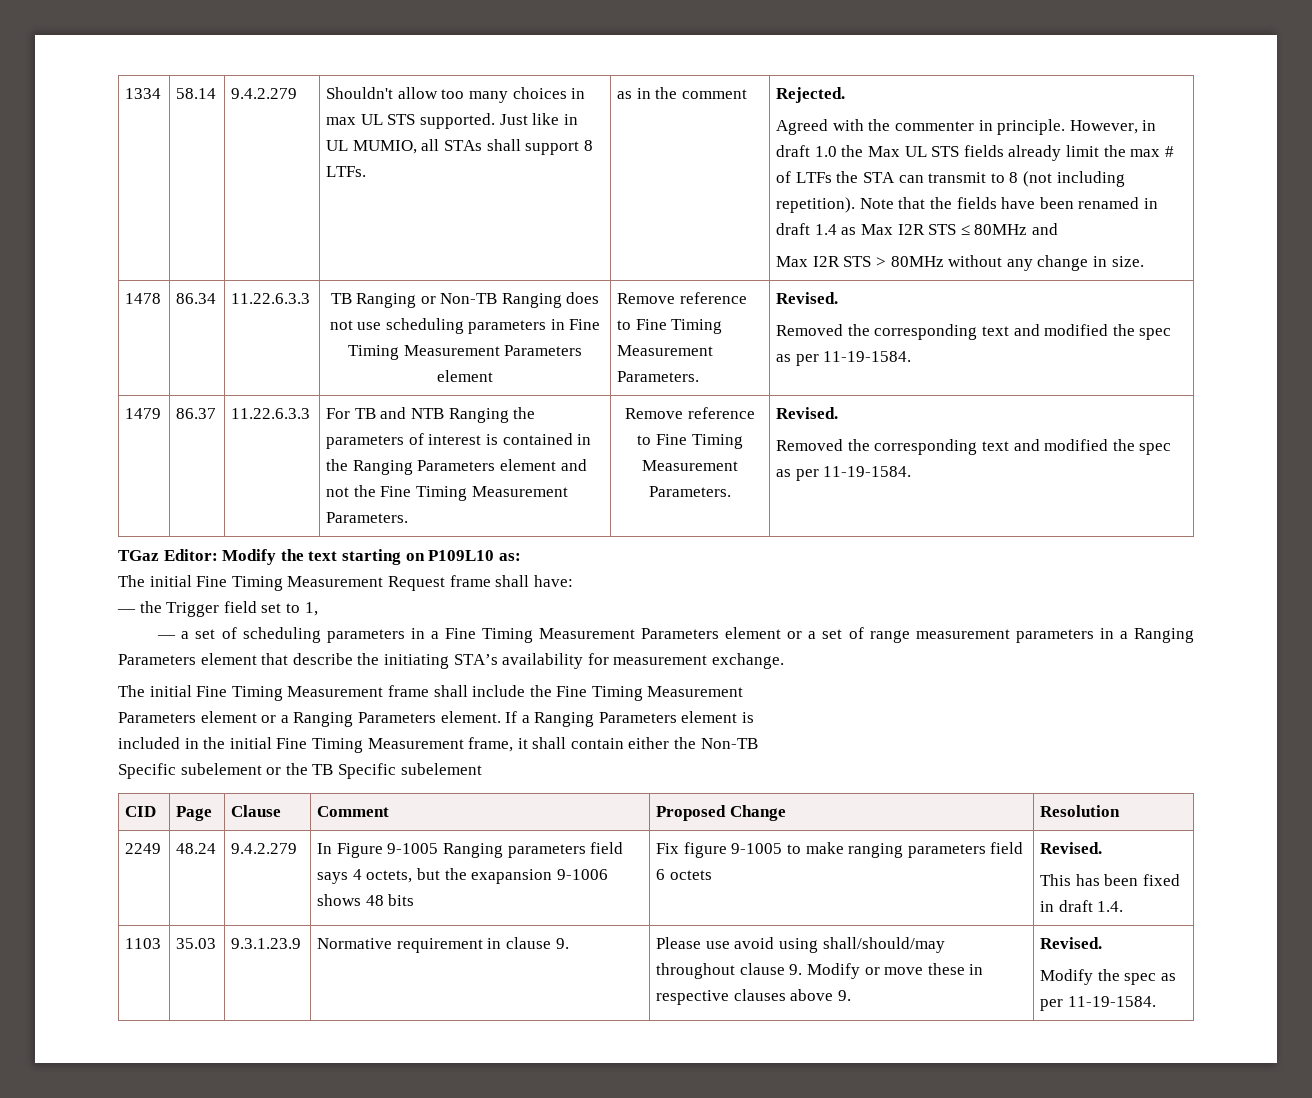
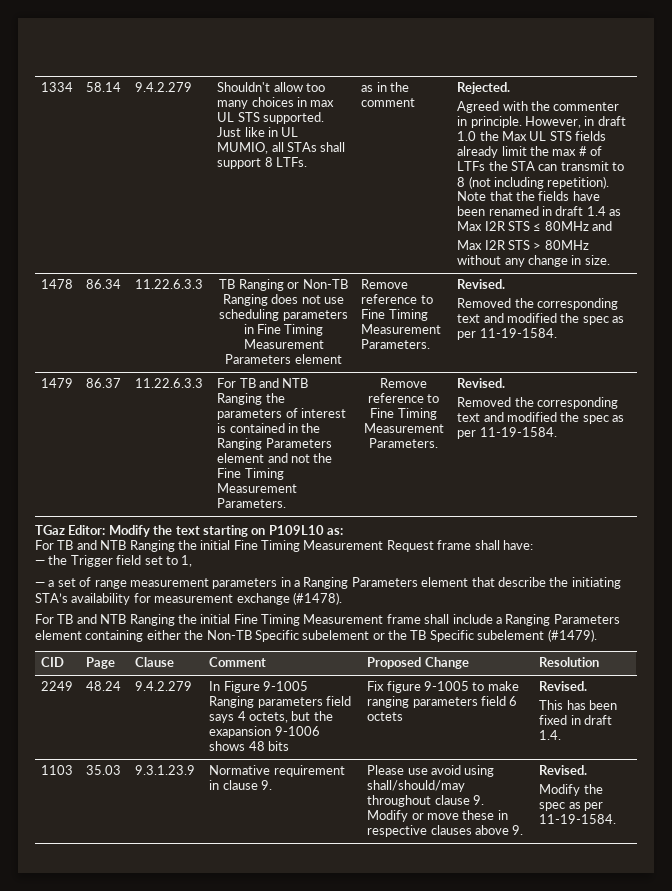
[118,575,145,587] The -> [35,540,197,552] For TB and NTB Ranging the
[242,627,864,643] scheduling parameters in a Fine Timing Measurement Parameters element or a set of -> (92, 582) none
[711,653,784,669] [118,685,145,697] exchange. // The -> [236,592,342,605] [35,614,197,626] exchange (#1478). // For TB and NTB Ranging the
[529,685,744,701] [118,711,755,727] [118,737,624,753] the Fine Timing Measurement // Parameters element or a Ranging Parameters element. If a Ranging Parameters element is // included in the initial Fine Timing Measurement frame, it shall contain -> [495,614,620,626] [35,630,144,642] a Ranging Parameters element containing
(758, 743) // -> (252, 635) none
(482, 769) none -> [547,629,597,642] (#1479).

